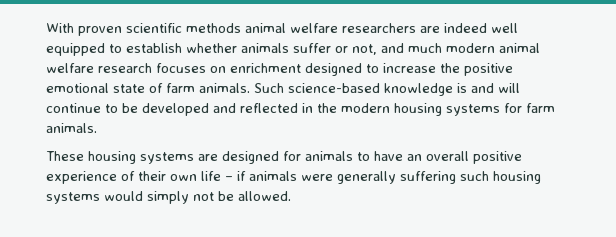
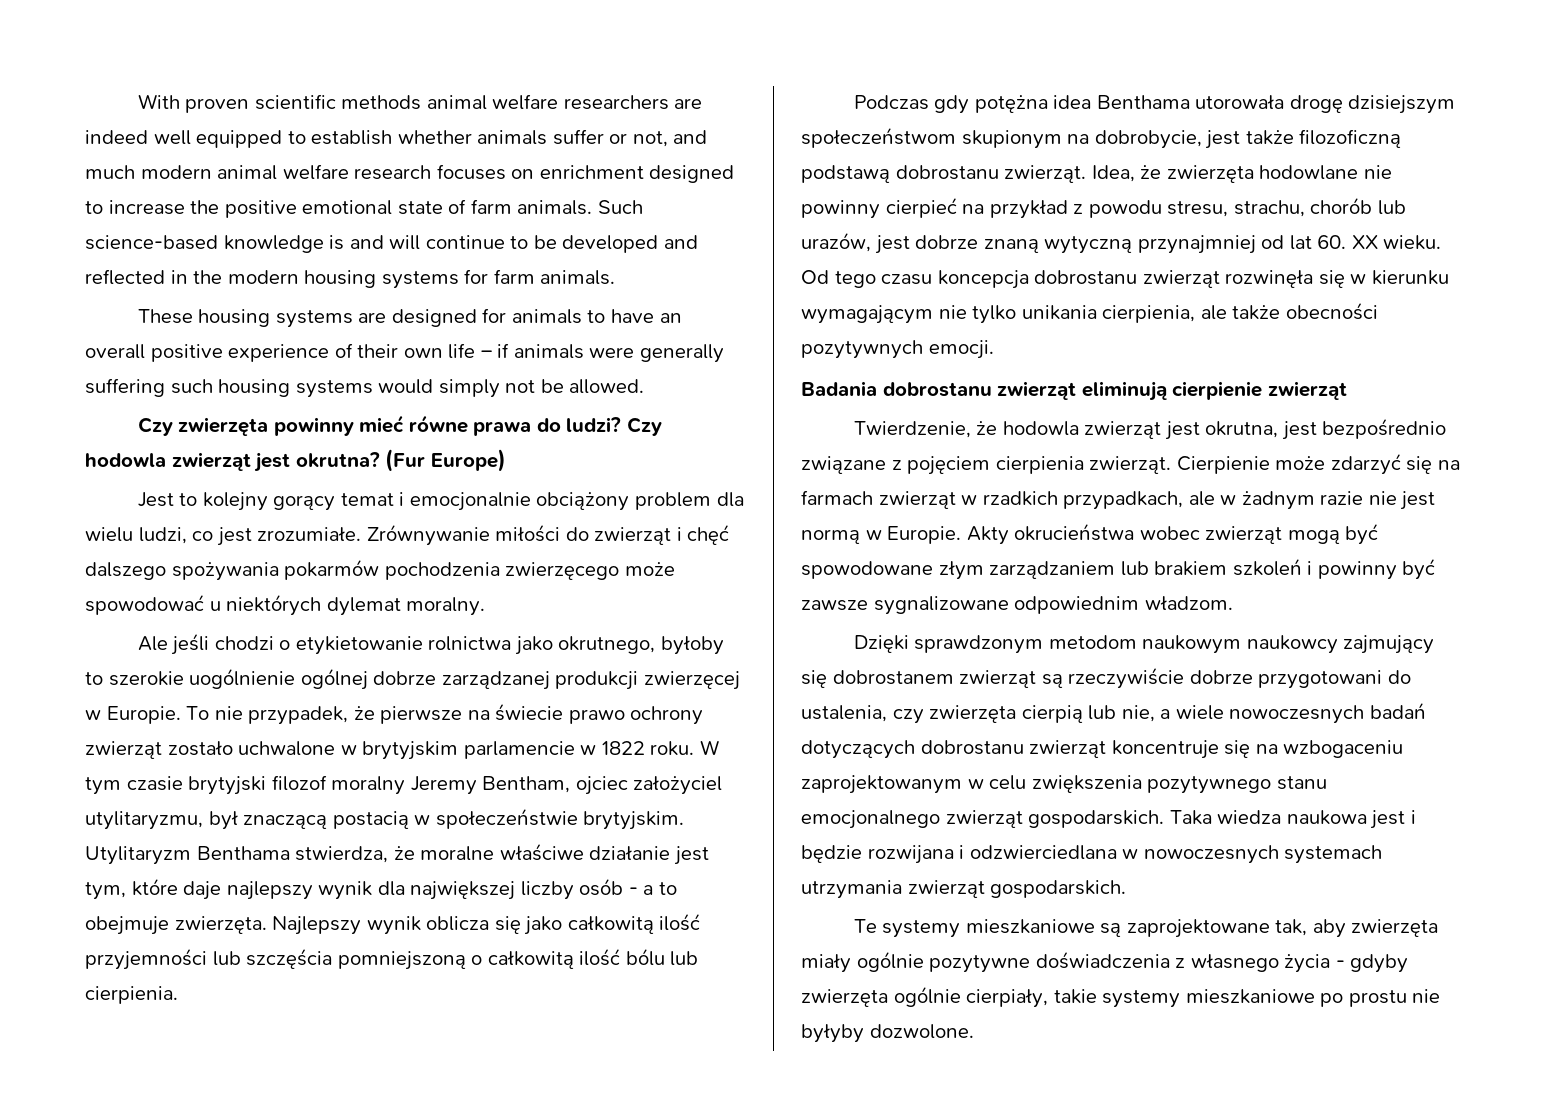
(291, 196) none -> [137,415,663,436] [85,449,506,472] [137,492,744,511] [85,524,730,546] [85,559,675,581] [85,594,486,616] [137,633,725,655] [85,668,740,690] [85,703,704,725] [85,740,719,760] [85,775,723,795] [85,808,685,830] [85,843,709,865] [85,878,677,900] [85,913,701,935] [85,948,699,970] [85,986,178,1004] [853,95,1456,114] [801,127,1402,149] [801,165,1392,183] [801,197,1406,219] [801,232,1442,254] [801,270,1449,289] [801,302,1378,324] [801,340,994,359] [801,381,1347,401] [853,418,1447,440] [801,453,1460,475] [801,490,1436,510] [801,523,1379,545] [801,558,1436,580] [801,596,1233,615] [853,635,1435,654] [801,667,1411,689] [801,702,1426,724] [801,740,1404,759] [801,775,1327,794] [801,810,1416,829] [801,845,1383,864] [801,880,1127,899] [853,919,1439,938] [801,951,1409,973] [801,986,1441,1008] [801,1024,974,1043] // Czy zwierzęta powinny mieć równe prawa do ludzi? Czy hodowla zwierząt jest okrutna? (Fur Europe) // Jest to kolejny gorący temat i emocjonalnie obciążony problem dla wielu ludzi, co jest zrozumiałe. Zrównywanie miłości do zwierząt i chęć dalszego spożywania pokarmów pochodzenia zwierzęcego może spowodować u niektórych dylemat moralny. // Ale jeśli chodzi o etykietowanie rolnictwa jako okrutnego, byłoby to szerokie uogólnienie ogólnej dobrze zarządzanej produkcji zwierzęcej w Europie. To nie przypadek, że pierwsze na świecie prawo ochrony zwierząt zostało uchwalone w brytyjskim parlamencie w 1822 roku. W tym czasie brytyjski filozof moralny Jeremy Bentham, ojciec założyciel utylitaryzmu, był znaczącą postacią w społeczeństwie brytyjskim. Utylitaryzm Benthama stwierdza, że moralne właściwe działanie jest tym, które daje najlepszy wynik dla największej liczby osób - a to obejmuje zwierzęta. Najlepszy wynik oblicza się jako całkowitą ilość przyjemności lub szczęścia pomniejszoną o całkowitą ilość bólu lub cierpienia. // Podczas gdy potężna idea Benthama utorowała drogę dzisiejszym społeczeństwom skupionym na dobrobycie, jest także filozoficzną podstawą dobrostanu zwierząt. Idea, że zwierzęta hodowlane nie powinny cierpieć na przykład z powodu stresu, strachu, chorób lub urazów, jest dobrze znaną wytyczną przynajmniej od lat 60. XX wieku. Od tego czasu koncepcja dobrostanu zwierząt rozwinęła się w kierunku wymagającym nie tylko unikania cierpienia, ale także obecności pozytywnych emocji. // Badania dobrostanu zwierząt eliminują cierpienie zwierząt // Twierdzenie, że hodowla zwierząt jest okrutna, jest bezpośrednio związane z pojęciem cierpienia zwierząt. Cierpienie może zdarzyć się na farmach zwierząt w rzadkich przypadkach, ale w żadnym razie nie jest normą w Europie. Akty okrucieństwa wobec zwierząt mogą być spowodowane złym zarządzaniem lub brakiem szkoleń i powinny być zawsze sygnalizowane odpowiednim władzom. // Dzięki sprawdzonym metodom naukowym naukowcy zajmujący się dobrostanem zwierząt są rzeczywiście dobrze przygotowani do ustalenia, czy zwierzęta cierpią lub nie, a wiele nowoczesnych badań dotyczących dobrostanu zwierząt koncentruje się na wzbogaceniu zaprojektowanym w celu zwiększenia pozytywnego stanu emocjonalnego zwierząt gospodarskich. Taka wiedza naukowa jest i będzie rozwijana i odzwierciedlana w nowoczesnych systemach utrzymania zwierząt gospodarskich. // Te systemy mieszkaniowe są zaprojektowane tak, aby zwierzęta miały ogólnie pozytywne doświadczenia z własnego życia - gdyby zwierzęta ogólnie cierpiały, takie systemy mieszkaniowe po prostu nie byłyby dozwolone.

